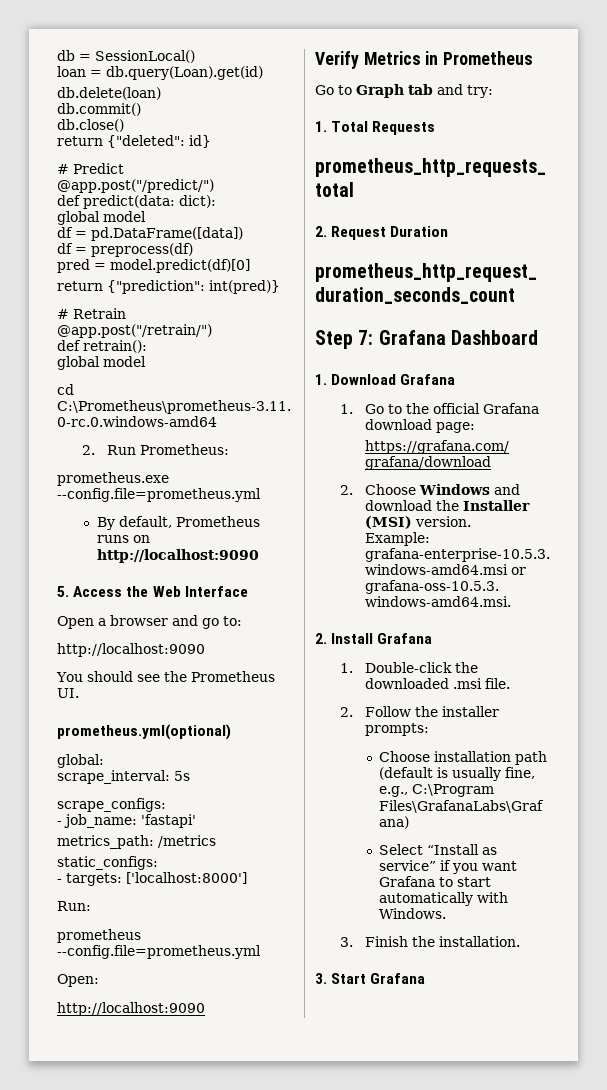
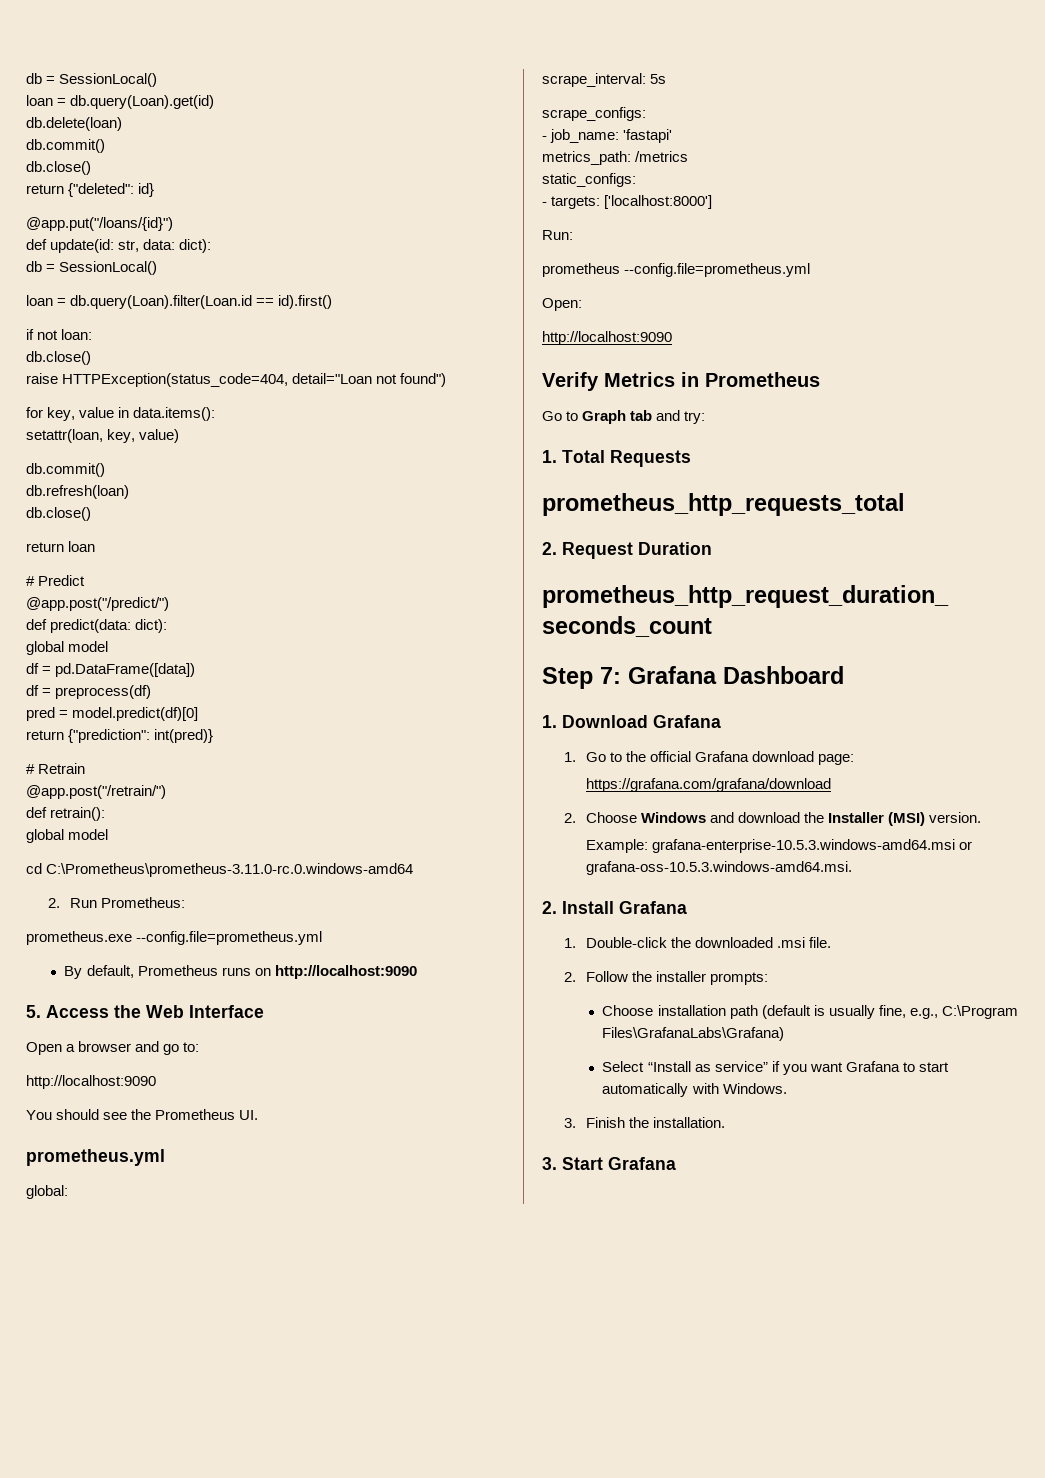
(211, 141) none -> [26,217,173,231] [26,239,212,253] [26,261,158,275] [26,295,333,309] [26,329,93,340] [26,351,91,365] [26,373,447,387] [26,407,216,421] [26,429,180,443] [26,463,105,477] [26,485,129,499] [26,507,91,521] [26,541,96,552] // @app.put("/loans/{id}") // def update(id: str, data: dict): // db = SessionLocal() // loan = db.query(Loan).filter(Loan.id == id).first() // if not loan: // db.close() // raise HTTPException(status_code=404, detail="Loan not found") // for key, value in data.items(): // setattr(loan, key, value) // db.commit() // db.refresh(loan) // db.close() // return loan
[57,724,231,740] prometheus.yml(optional) -> [26,1149,165,1166] prometheus.yml

